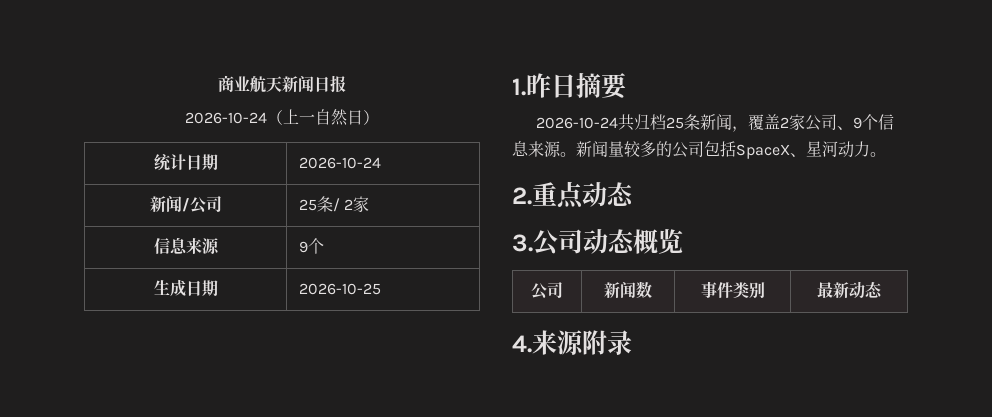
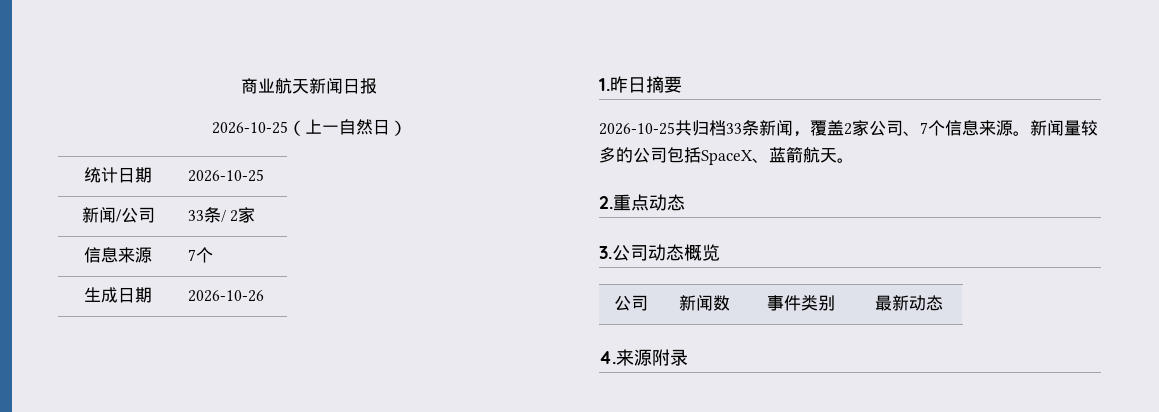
[185,112,267,124] 2026-10-24 -> [211,121,288,134] 2026-10-25
[298,157,381,169] 2026-10-24 -> [187,169,264,182] 2026-10-25
[298,199,317,211] 25 -> [187,210,204,221] 33
[298,241,308,253] 9 -> [187,249,196,261] 7
[298,283,381,295] 2026-10-25 -> [187,290,264,302] 2026-10-26
[535,114,684,131] 2026-10-24共归档25 -> [599,120,742,136] 2026-10-25共归档33
[852,117,862,129] 9 -> [920,122,928,134] 7
[806,141,870,158] 星河动力 -> [769,147,837,163] 蓝箭航天

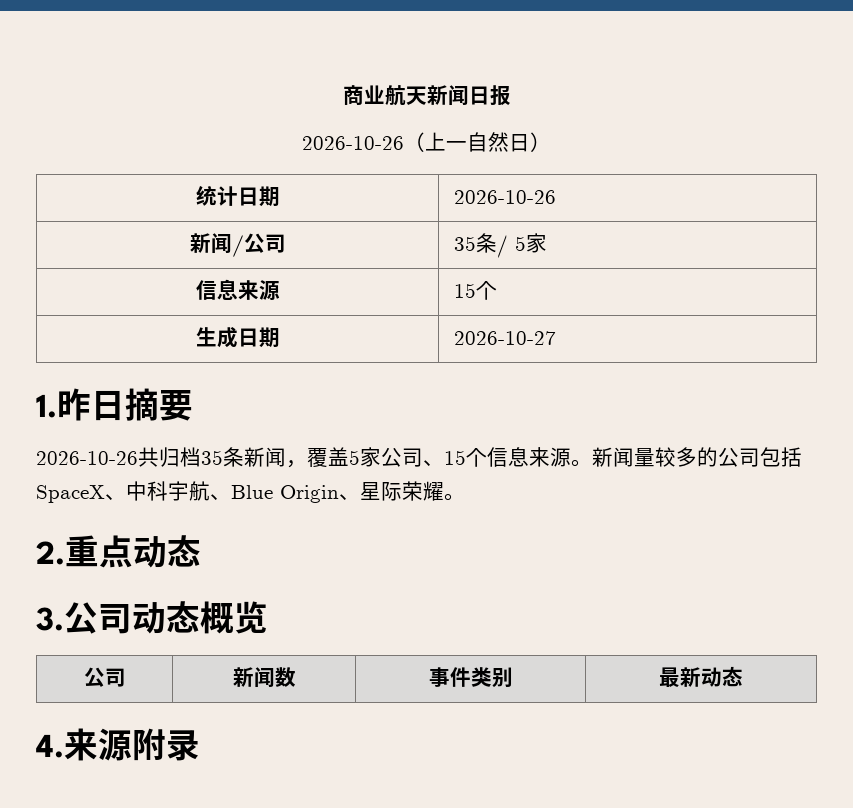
[211,121,288,134] 2026-10-25 -> [302,136,404,150] 2026-10-26
[187,169,264,182] 2026-10-25 -> [453,190,556,204] 2026-10-26
[187,207,239,223] 33条/ 2 -> [453,233,526,258] 35条/ 5
[187,249,196,261] 7 -> [453,283,476,298] 15
[187,290,264,302] 2026-10-26 -> [453,331,556,345] 2026-10-27
[599,120,742,136] 2026-10-25共归档33 -> [36,447,223,467] 2026-10-26共归档35
[844,123,852,135] 2 -> [349,450,360,465] 5
[920,122,928,134] 7 -> [444,450,466,465] 15
[769,147,837,163] 蓝箭航天 -> [126,481,444,503] 中科宇航、Blue Origin、星际荣耀

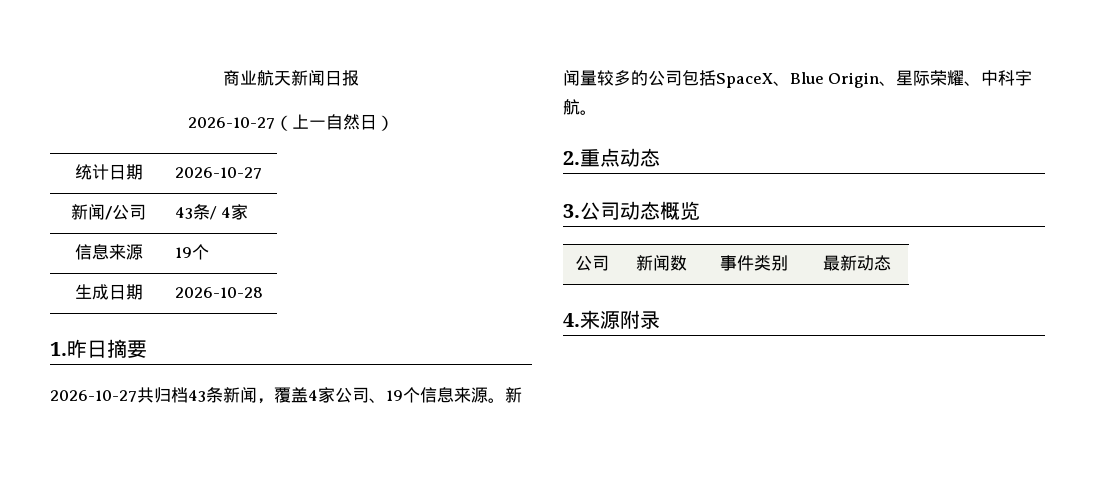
[302,136,404,150] 2026-10-26 -> [188,117,275,129] 2026-10-27
[453,190,556,204] 2026-10-26 -> [174,167,262,179] 2026-10-27
[453,233,526,258] 35条/ 5 -> [174,204,232,220] 43条/ 4
[453,283,476,298] 15 -> [174,247,192,258] 19
[453,331,556,345] 2026-10-27 -> [174,287,263,298] 2026-10-28
[36,447,223,467] 2026-10-26共归档35 -> [50,387,206,403] 2026-10-27共归档43
[349,450,360,465] 5 -> [308,390,318,401] 4
[444,450,466,465] 15 -> [386,390,403,401] 19
[126,481,231,501] 中科宇航、 -> (790, 83) none
(444, 491) none -> [964,70,1033,86] [563,99,580,115] 、中科宇航

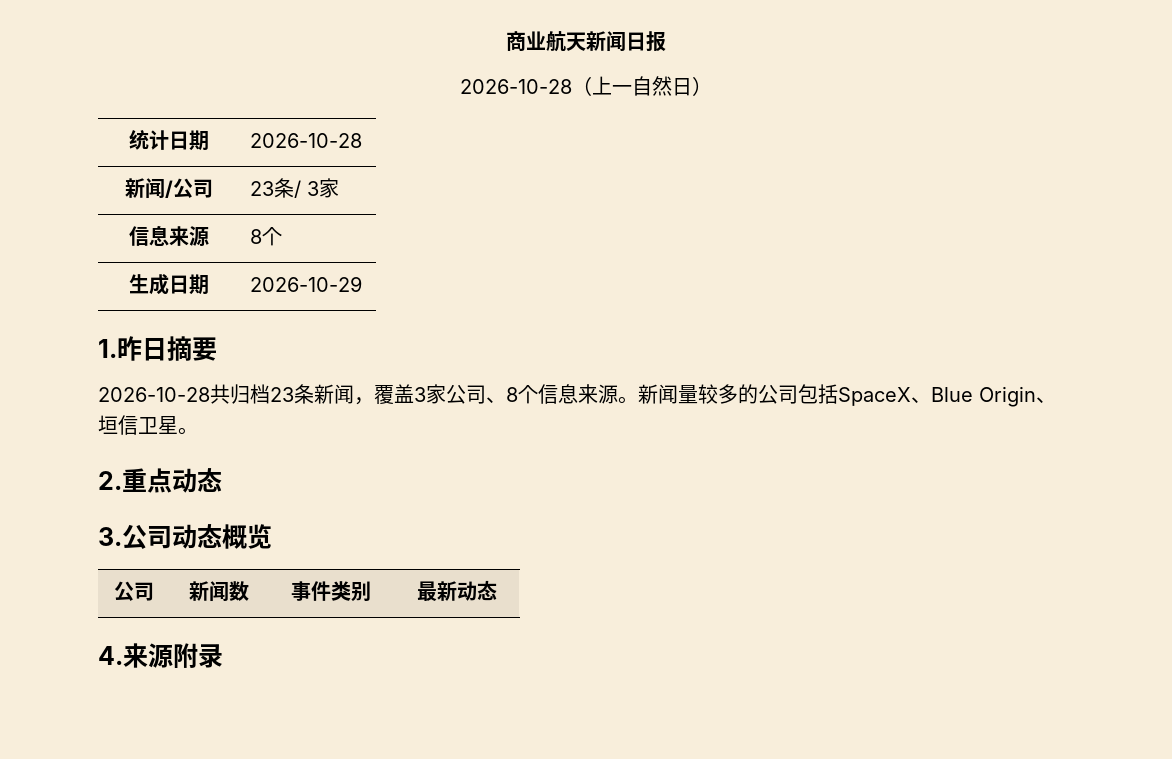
[188,117,275,129] 2026-10-27 -> [460,79,572,94] 2026-10-28
[174,167,262,179] 2026-10-27 -> [249,133,362,148] 2026-10-28
[174,204,232,220] 43条/ 4 -> [249,178,319,198] 23条/ 3
[174,247,192,258] 19 -> [249,229,262,244] 8
[174,287,263,298] 2026-10-28 -> [249,276,362,292] 2026-10-29
[50,387,206,403] 2026-10-27共归档43 -> [98,384,294,404] 2026-10-28共归档23
[308,390,318,401] 4 -> [414,387,426,402] 3
[386,390,403,401] 19 -> [506,387,518,402] 8
[896,70,1033,86] [563,99,580,115] 星际荣耀、中科宇航 -> [98,415,178,435] 垣信卫星

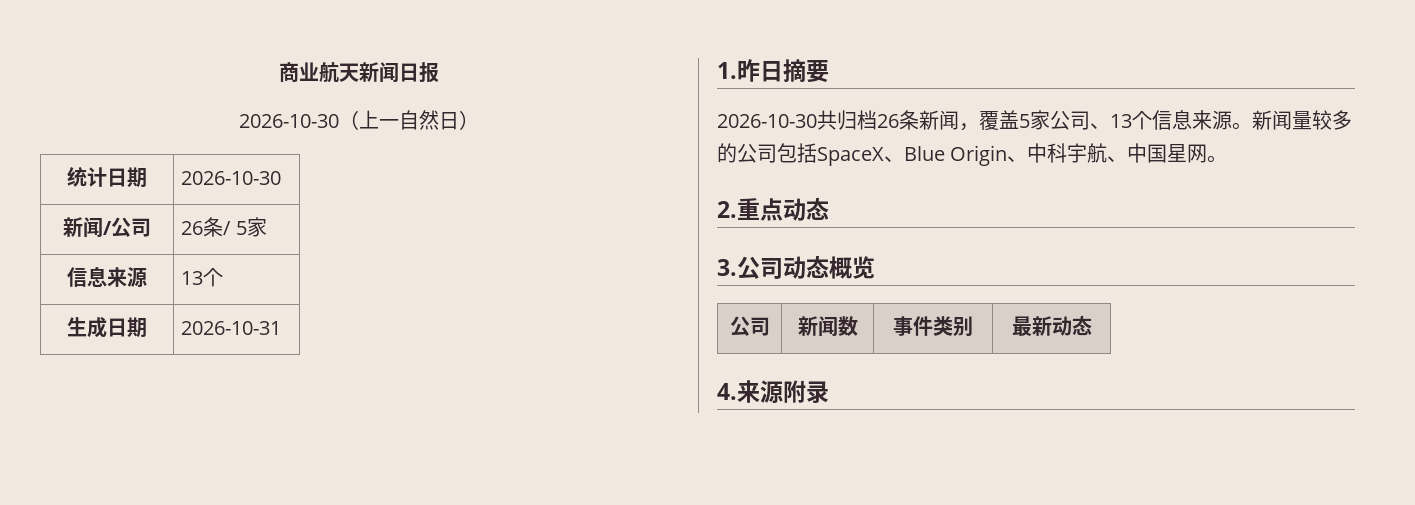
[460,79,572,94] 2026-10-28 -> [239,114,339,128] 2026-10-30
[249,133,362,148] 2026-10-28 -> [181,171,282,185] 2026-10-30
[249,178,319,198] 23条/ 3 -> [181,217,247,237] 26条/ 5
[249,229,262,244] 8 -> [181,271,204,285] 13
[249,276,362,292] 2026-10-29 -> [181,321,282,335] 2026-10-31
[98,384,294,404] 2026-10-28共归档23 -> [717,110,899,130] 2026-10-30共归档26
[414,387,426,402] 3 -> [1019,114,1030,128] 5
[506,387,518,402] 8 -> [1110,114,1132,128] 13
[98,415,178,435] 垣信卫星 -> [1027,143,1208,163] 中科宇航、中国星网

